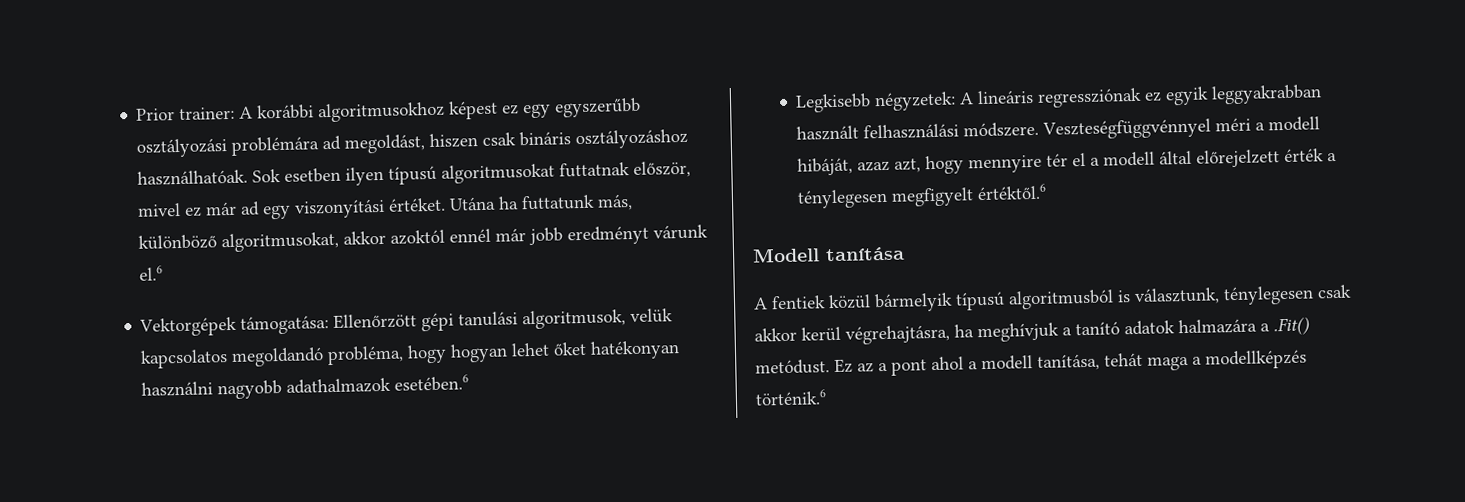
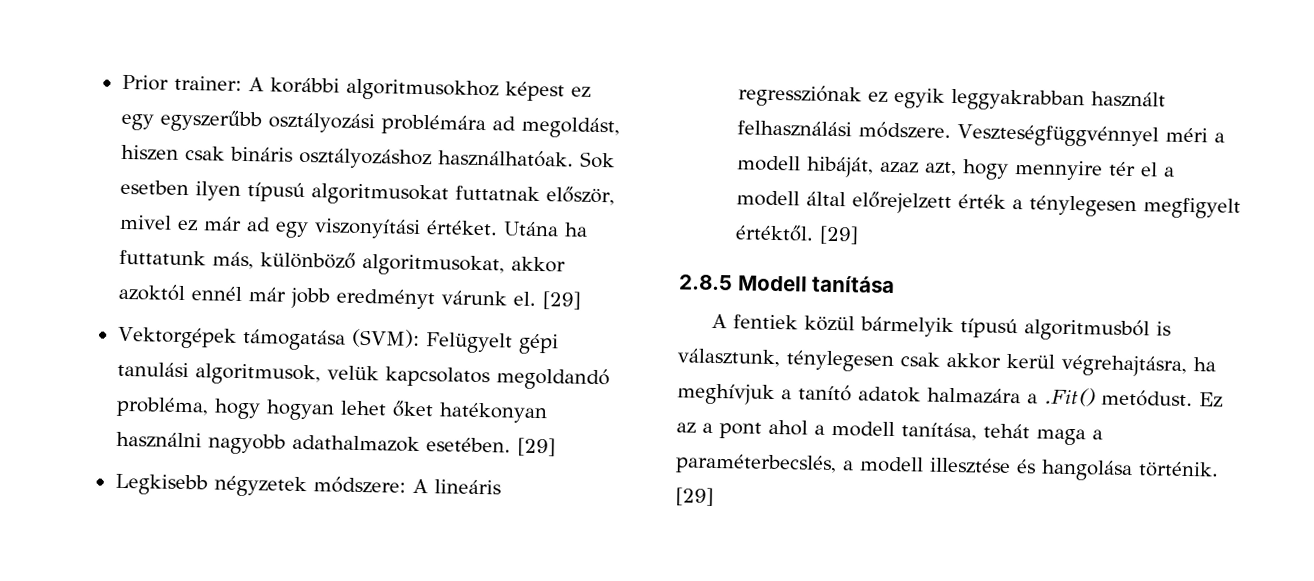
[139,265,164,281] el.6 -> [512,291,581,310] el. [29]
[240,313,418,335] támogatása: Ellenőrzött -> [241,328,513,354] támogatása (SVM): Felügyelt
[394,374,470,392] esetében.6 -> [425,437,556,457] esetében. [29]
[874,91,957,112] négyzetek: -> [213,475,406,498] négyzetek módszere:
[977,183,1048,201] értéktől.6 // -> [734,224,859,245] [679,274,733,291] értéktől. [29] // 2.8.5
[1205,349,1307,370] [755,389,827,406] modellképzés történik.6 -> [675,453,1219,482] [675,487,714,506] paraméterbecslés, a modell illesztése és hangolása történik. [29]

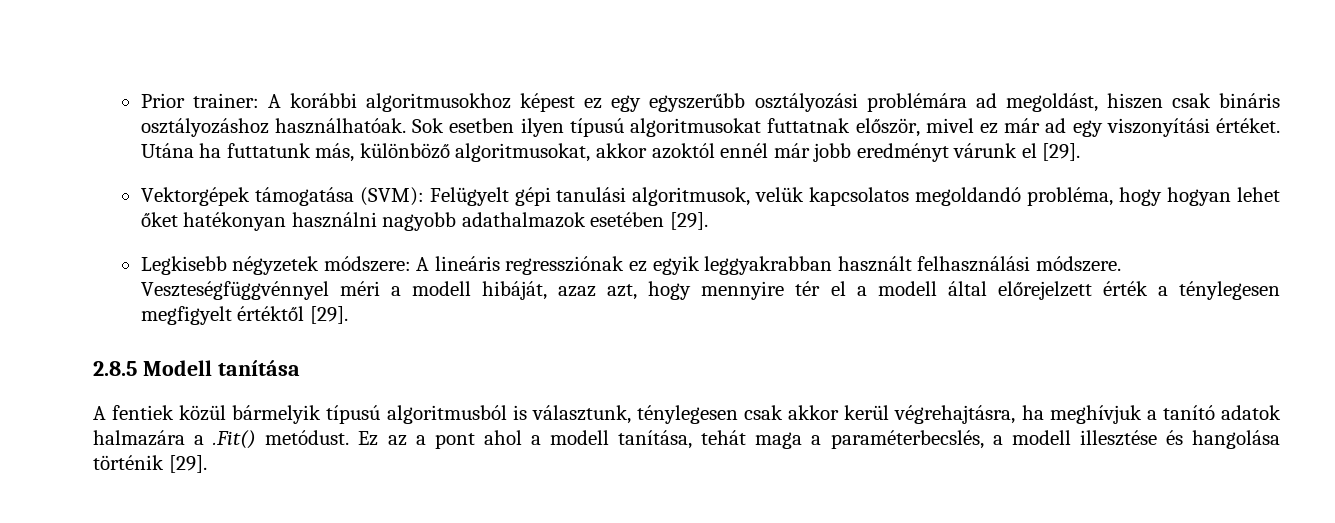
[512,291,581,310] el. [29] -> [1021,143,1081,161] el [29].
[425,437,556,457] esetében. [29] -> [590,212,709,230] esetében [29].
[734,224,859,245] értéktől. [29] -> [237,306,348,324] értéktől [29].
[1138,461,1219,478] [675,487,714,506] történik. [29] -> [93,455,207,473] történik [29].

